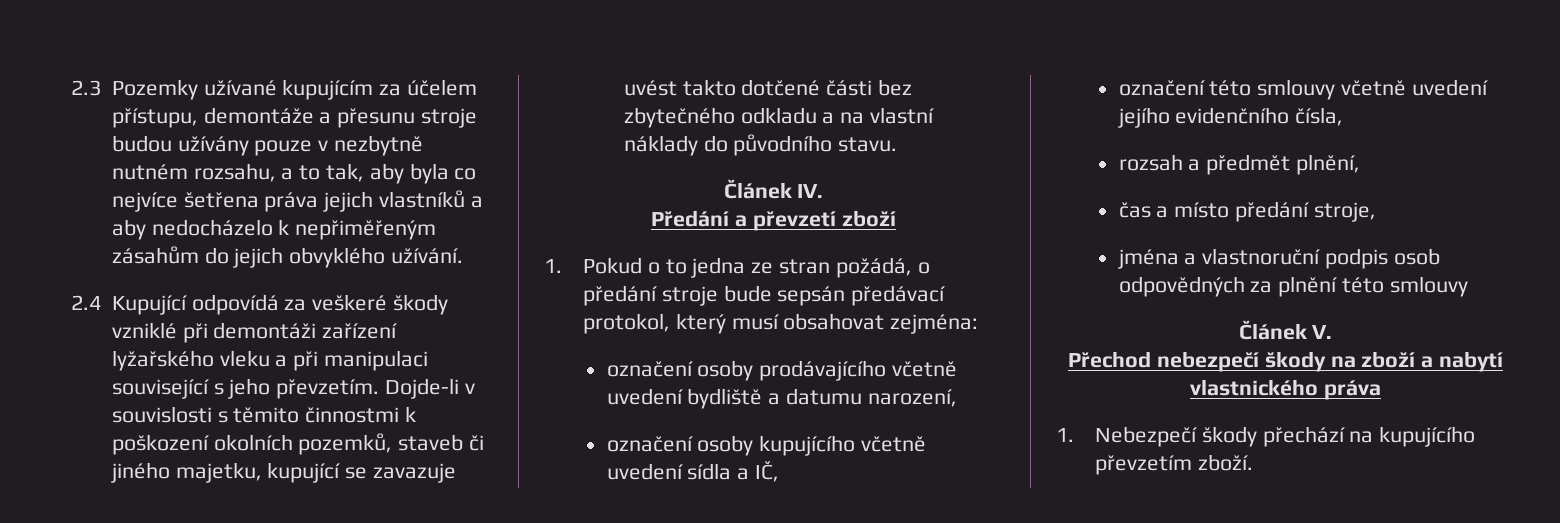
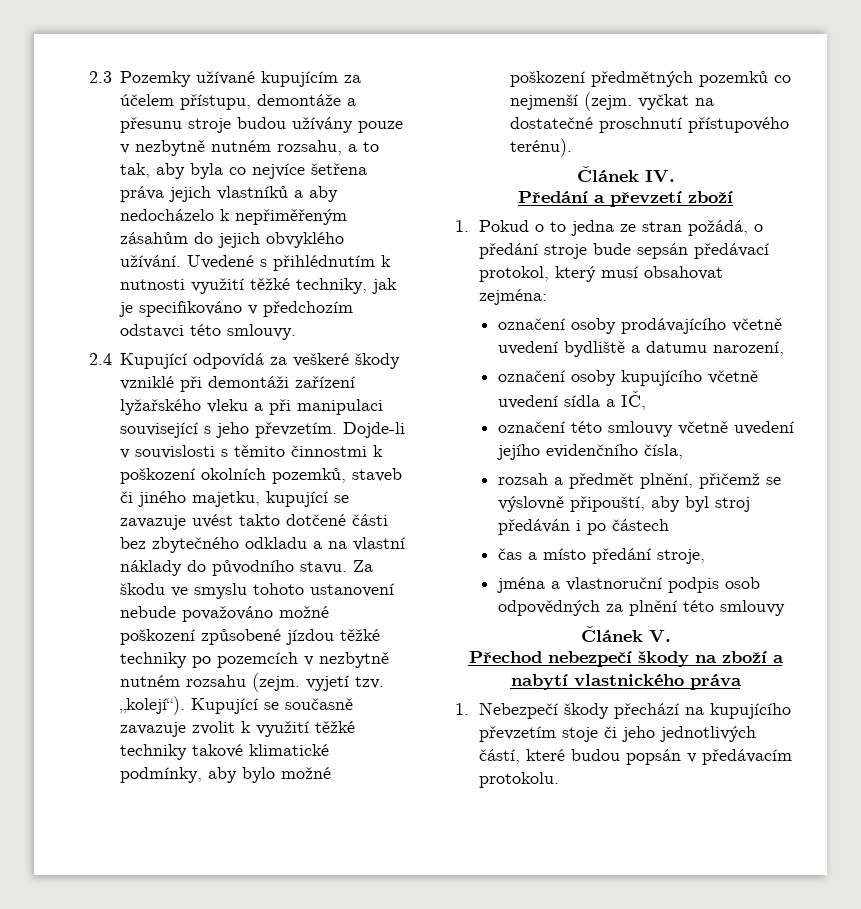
(463, 256) none -> [187,255,392,271] [120,278,398,294] [119,301,354,317] [120,324,297,340] Uvedené s přihlédnutím k nutnosti využití těžké techniky, jak je specifikováno v předchozím odstavci této smlouvy.
(898, 144) none -> [353,560,374,572] [120,583,395,599] [120,606,330,622] [120,629,381,645] [120,652,390,668] [120,673,385,692] [120,696,354,715] [120,721,356,737] [120,744,330,760] [120,767,332,783] [510,71,792,87] [510,92,715,111] [510,117,790,133] [510,138,573,157] Za škodu ve smyslu tohoto ustanovení nebude považováno možné poškození způsobené jízdou těžké techniky po pozemcích v nezbytně nutném rozsahu (zejm. vyjetí tzv. „kolejí“). Kupující se současně zavazuje zvolit k využití těžké techniky takové klimatické podmínky, aby bylo možné poškození předmětných pozemků co nejmenší (zejm. vyčkat na dostatečné proschnutí přístupového terénu).
(1361, 164) none -> [698,473,781,489] [497,496,750,512] [497,519,669,535] přičemž se výslovně připouští, aby byl stroj předáván i po částech
[1197,454,1253,471] zboží. -> [561,726,756,742] [478,749,792,765] [478,772,559,788] stoje či jeho jednotlivých částí, které budou popsán v předávacím protokolu.

